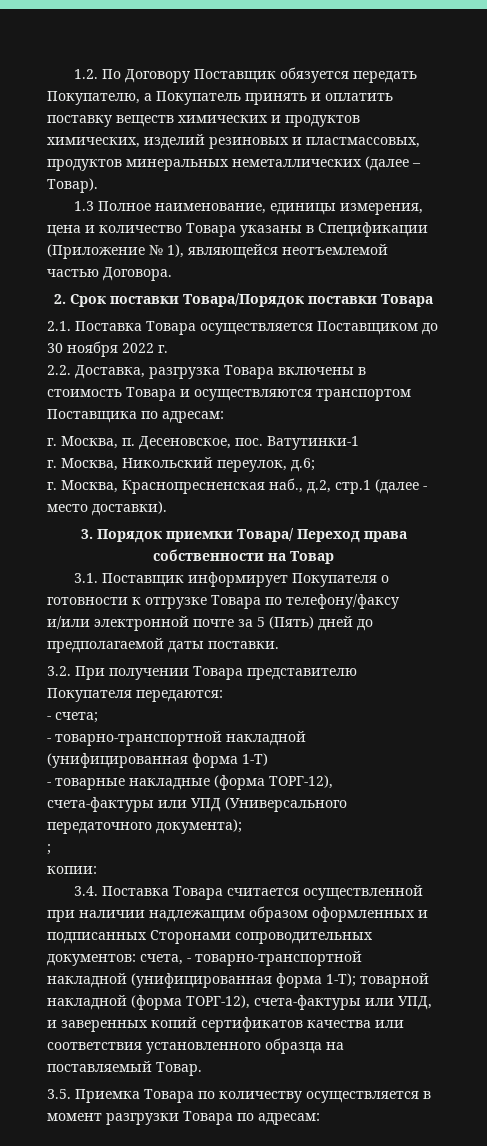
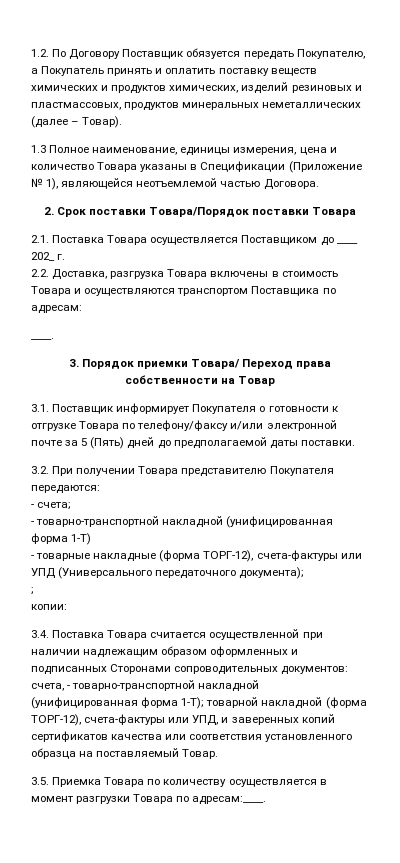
[47,341,154,357] 30 ноября 2022 -> [336,243,358,244] [31,252,55,261] ____ 202_
[47,436,359,450] [47,457,315,472] [47,478,427,494] [47,501,167,516] г. Москва, п. Десеновское, пос. Ватутинки-1 // г. Москва, Никольский переулок, д.6; // г. Москва, Краснопресненская наб., д.2, стр.1 (далее - место доставки). -> [31,338,54,340] ____.
[258,1113,320,1125] адресам: -> [192,796,267,805] адресам:____.

